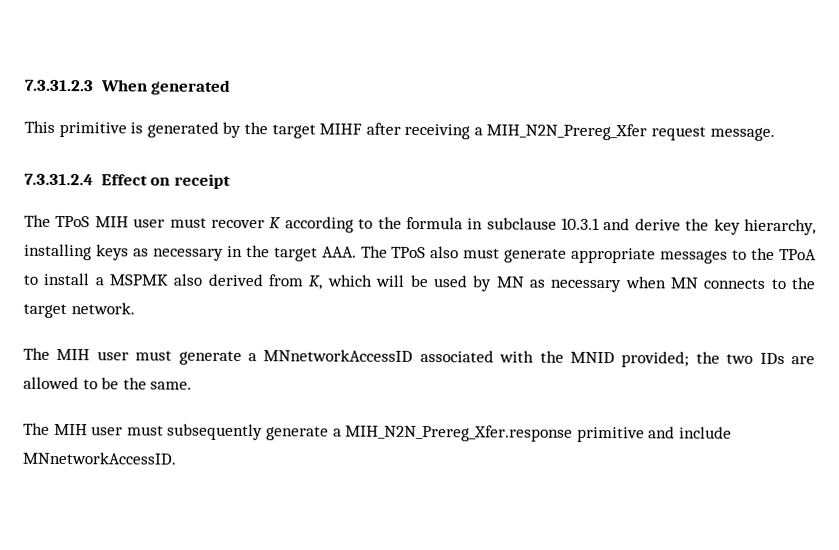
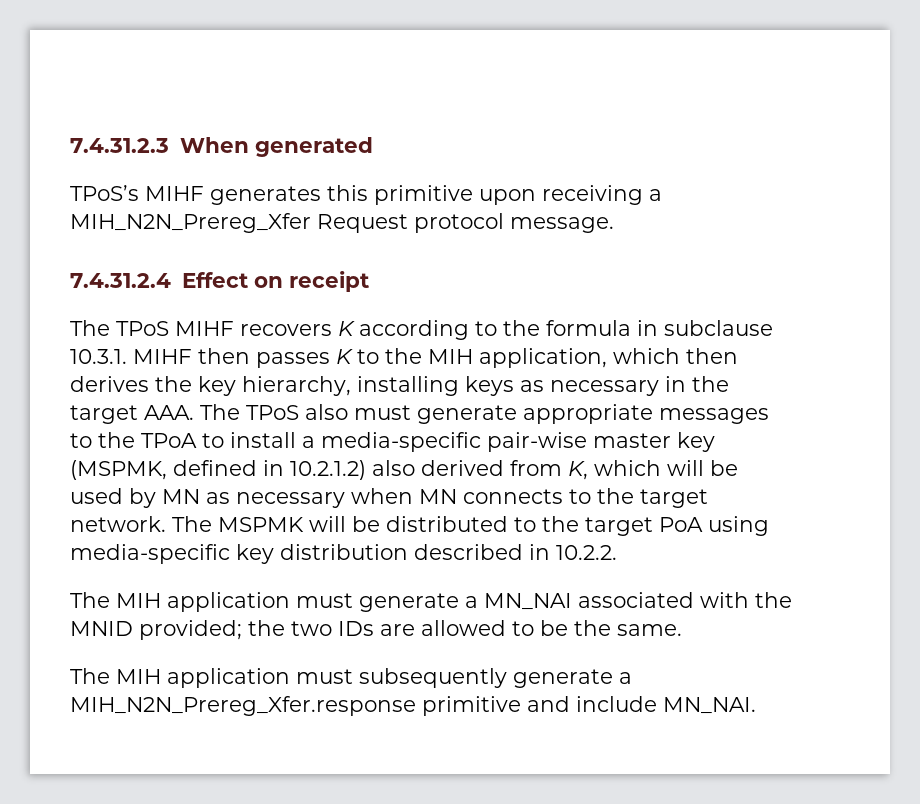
[25,79,94,92] 7.3.31.2.3 -> [70,138,169,153] 7.4.31.2.3
[24,120,401,139] This primitive is generated by the target MIHF after -> [70,185,536,205] TPoS’s MIHF generates this primitive upon
[651,126,707,141] request -> [317,213,504,233] Request protocol
[24,173,93,186] 7.3.31.2.4 -> [70,273,171,288] 7.4.31.2.4
[94,216,265,229] MIH user must recover -> [175,321,332,336] MIHF recovers
[561,217,681,231] 10.3.1 and derive -> [70,348,738,368] [70,376,149,392] 10.3.1. MIHF then passes K to the MIH application, which then derives
[109,274,169,286] MSPMK -> [321,432,715,452] [70,460,366,480] media-specific pair-wise master key (MSPMK, defined in 10.2.1.2)
[23,347,129,361] // The MIH user -> [172,516,769,536] [70,544,617,564] [70,592,290,612] The MSPMK will be distributed to the target PoA using media-specific key distribution described in 10.2.2. // The MIH application
[263,349,414,362] MNnetworkAccessID -> [484,593,572,610] MN_NAI
[91,426,124,436] user -> [167,668,290,688] application
[22,451,177,465] MNnetworkAccessID. -> [663,697,756,714] MN_NAI.

